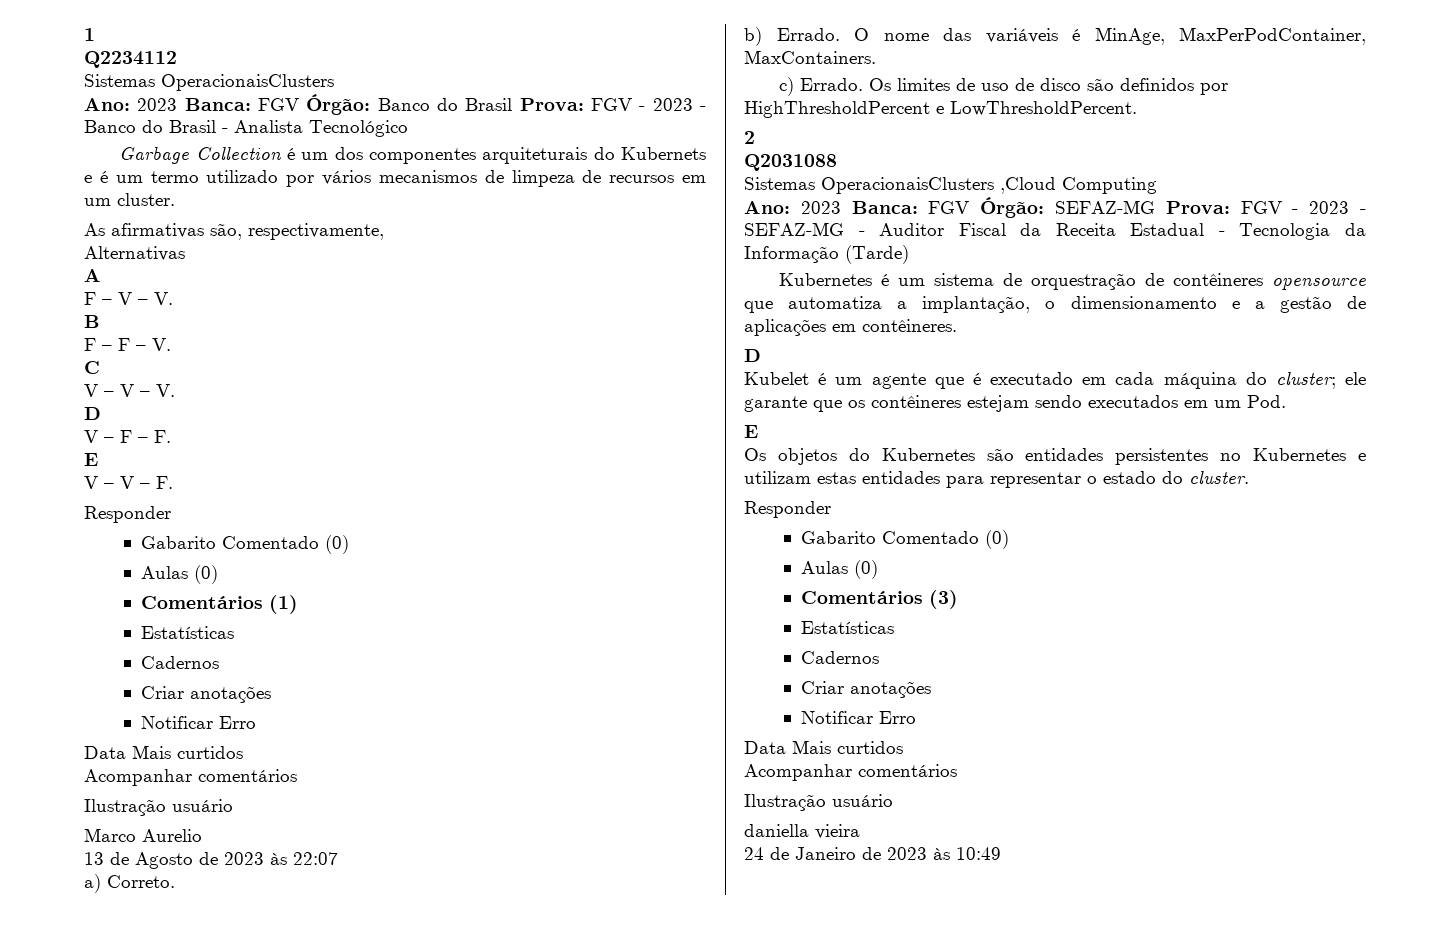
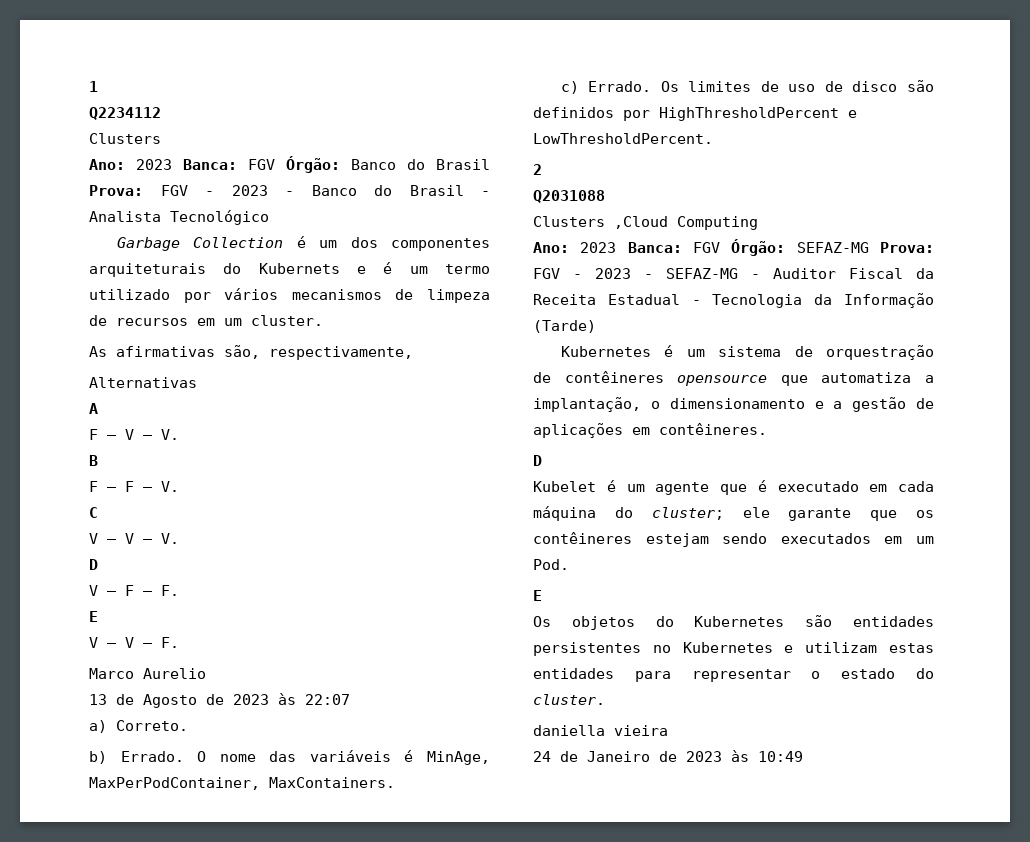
[84,74,334,91] Sistemas OperacionaisClusters -> [89,133,161,144] Clusters
[84,506,171,523] [140,535,349,554] [140,565,218,584] [140,595,298,614] [140,626,234,639] [140,656,219,669] [140,686,271,703] [140,716,256,729] [84,745,243,759] [84,769,297,786] [84,799,233,816] // Responder // Gabarito Comentado (0) // Aulas (0) // Comentários (1) // Estatísticas // Cadernos // Criar anotações // Notificar Erro // Data Mais curtidos // Acompanhar comentários // Ilustração usuário -> (179, 642) none
[744,177,994,194] Sistemas OperacionaisClusters -> [533,216,605,227] Clusters
[744,501,831,518] [800,530,1009,549] [800,560,878,579] [800,590,958,609] [800,621,894,634] [800,651,879,664] [800,681,931,698] [800,711,916,724] [744,740,903,754] [744,764,957,781] [744,794,893,811] // Responder // Gabarito Comentado (0) // Aulas (0) // Comentários (3) // Estatísticas // Cadernos // Criar anotações // Notificar Erro // Data Mais curtidos // Acompanhar comentários // Ilustração usuário -> (605, 699) none

